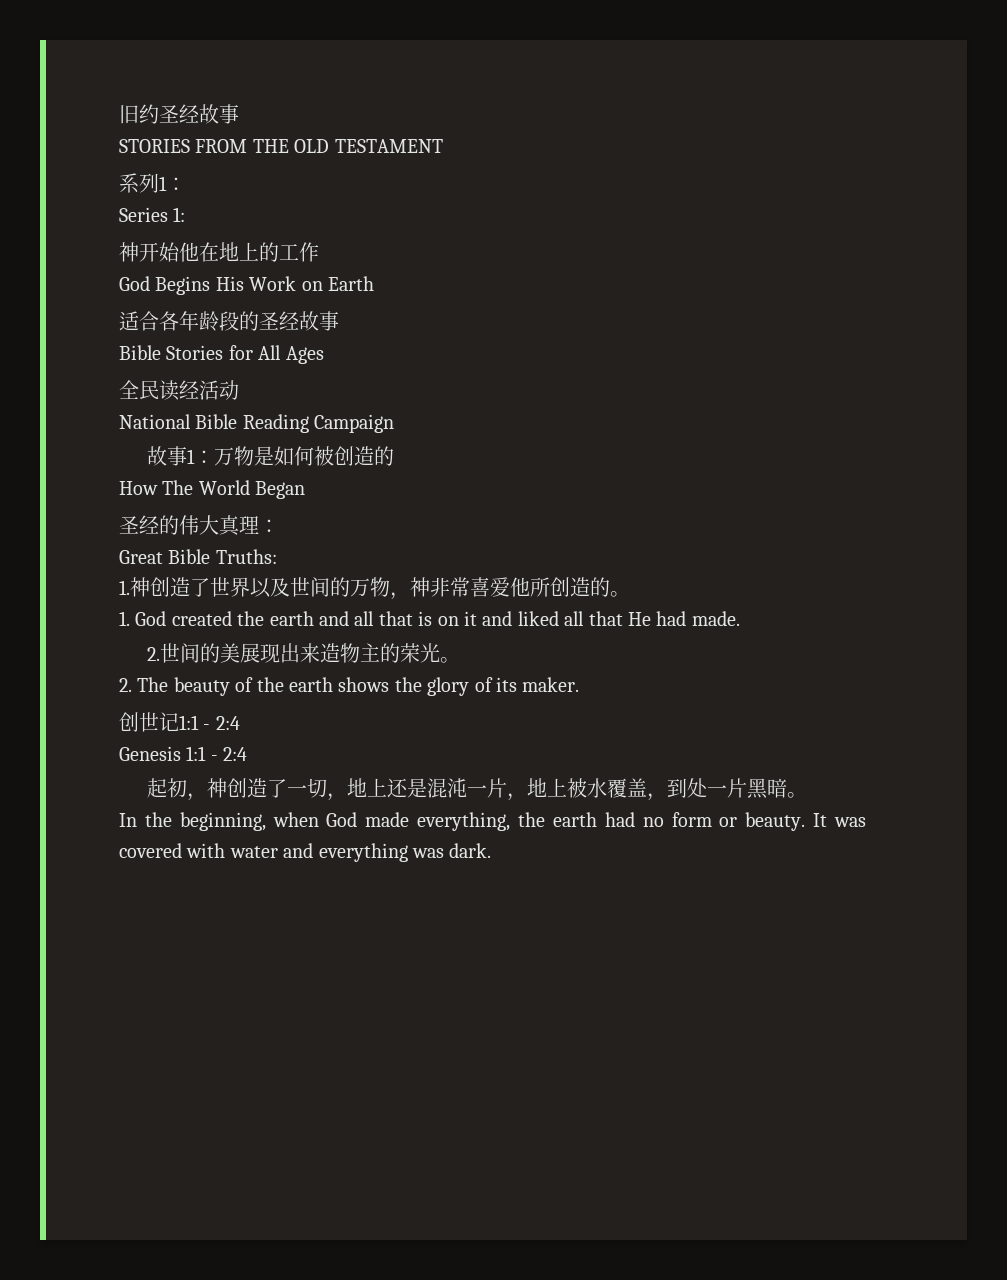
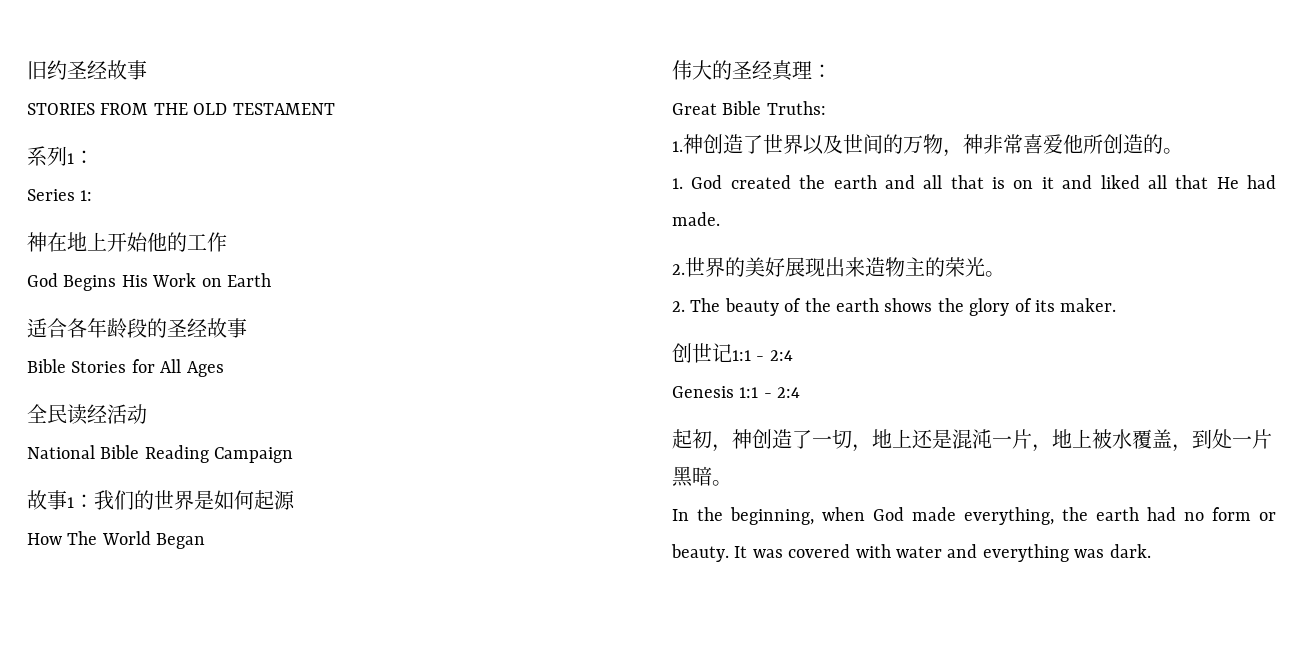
[139,242,259,262] 开始他在地上 -> [47,232,167,252] 在地上开始他
[214,446,395,466] 万物是如何被创造的 -> [94,490,295,510] 我们的世界是如何起源
[119,515,219,535] 圣经的伟大 -> [672,60,772,80] 伟大的圣经
[180,643,241,663] 间的美 -> [705,257,785,277] 界的美好

